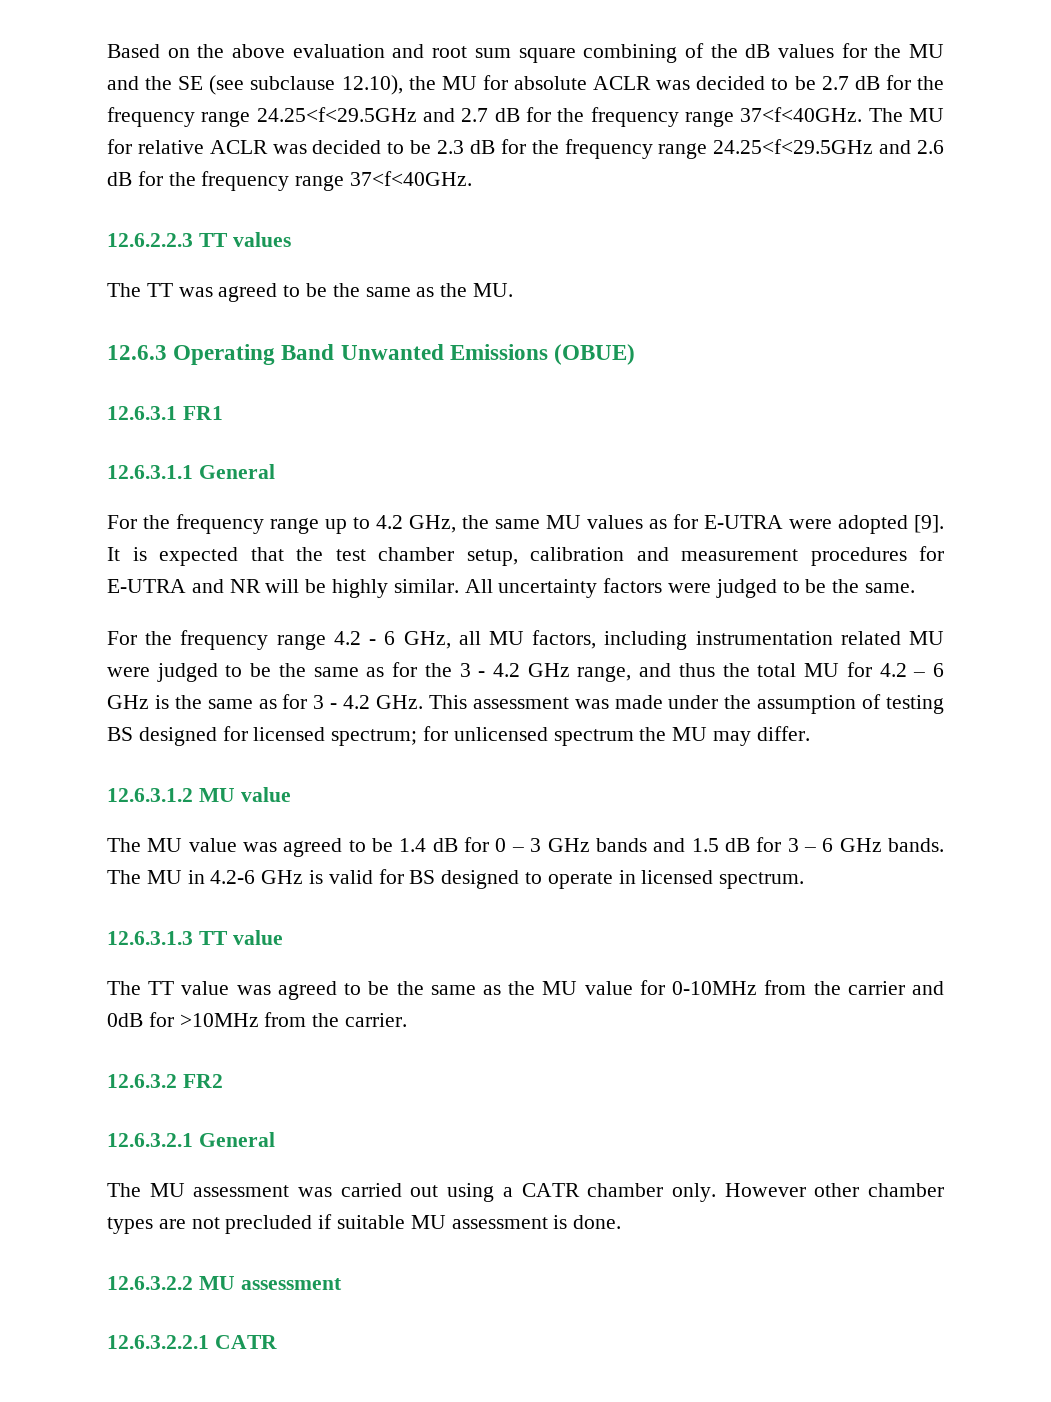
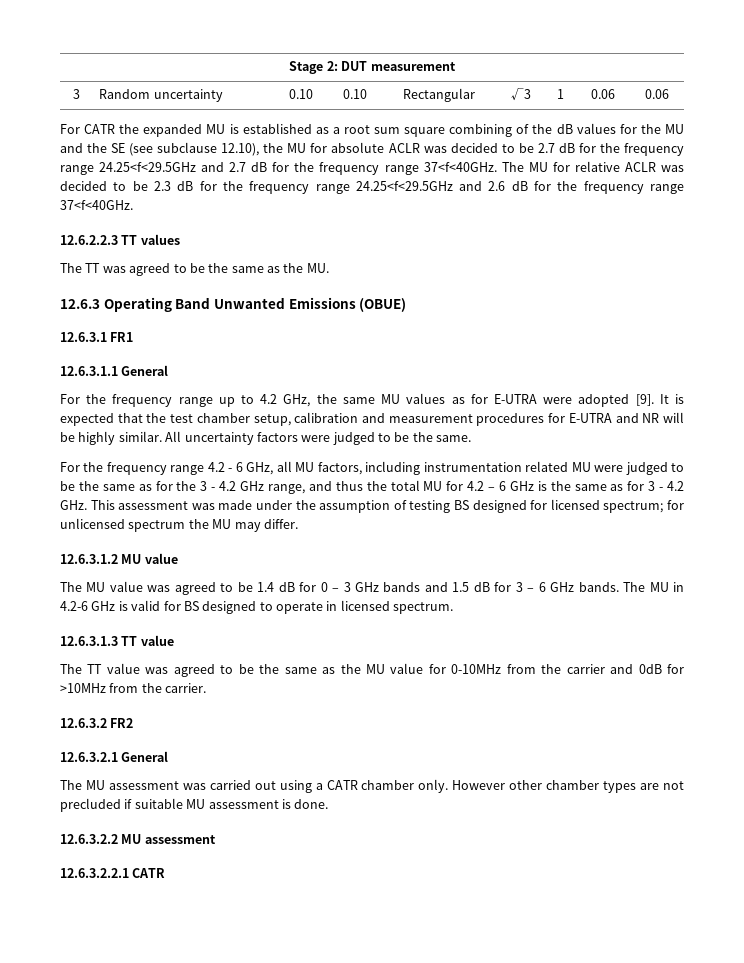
[107,44,425,58] Based on the above evaluation and -> [289,61,456,74] [72,89,80,99] [99,89,223,102] [289,89,313,99] [342,89,367,99] [403,88,475,102] [510,88,531,101] [557,89,564,99] [591,89,615,99] [644,89,669,99] [60,123,340,137] Stage 2: DUT measurement // 3 | Random uncertainty | 0.10 | 0.10 | Rectangular | √3 | 1 | 0.06 | 0.06 // For CATR the expanded MU is established as a

